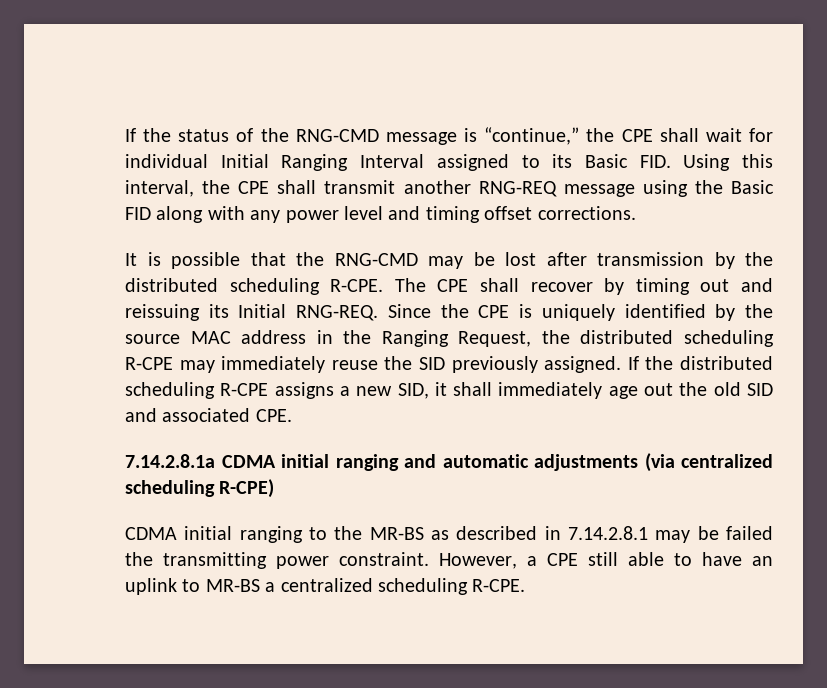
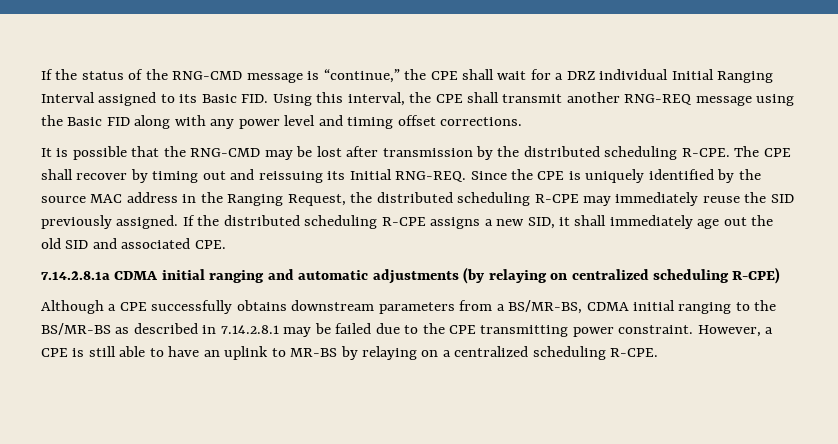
(773, 135) none -> [555,71,595,80] a DRZ
[644,453,675,472] (via -> [463,267,568,284] (by relaying on
(275, 488) none -> [41,300,583,314] Although a CPE successfully obtains downstream parameters from a BS/MR-BS,
[369,527,424,540] MR-BS -> [41,323,111,335] BS/MR-BS
[125,552,153,566] the -> [375,323,477,334] due to the CPE
(578, 559) none -> [72,348,85,357] is
(260, 585) none -> [340,346,439,360] by relaying on

